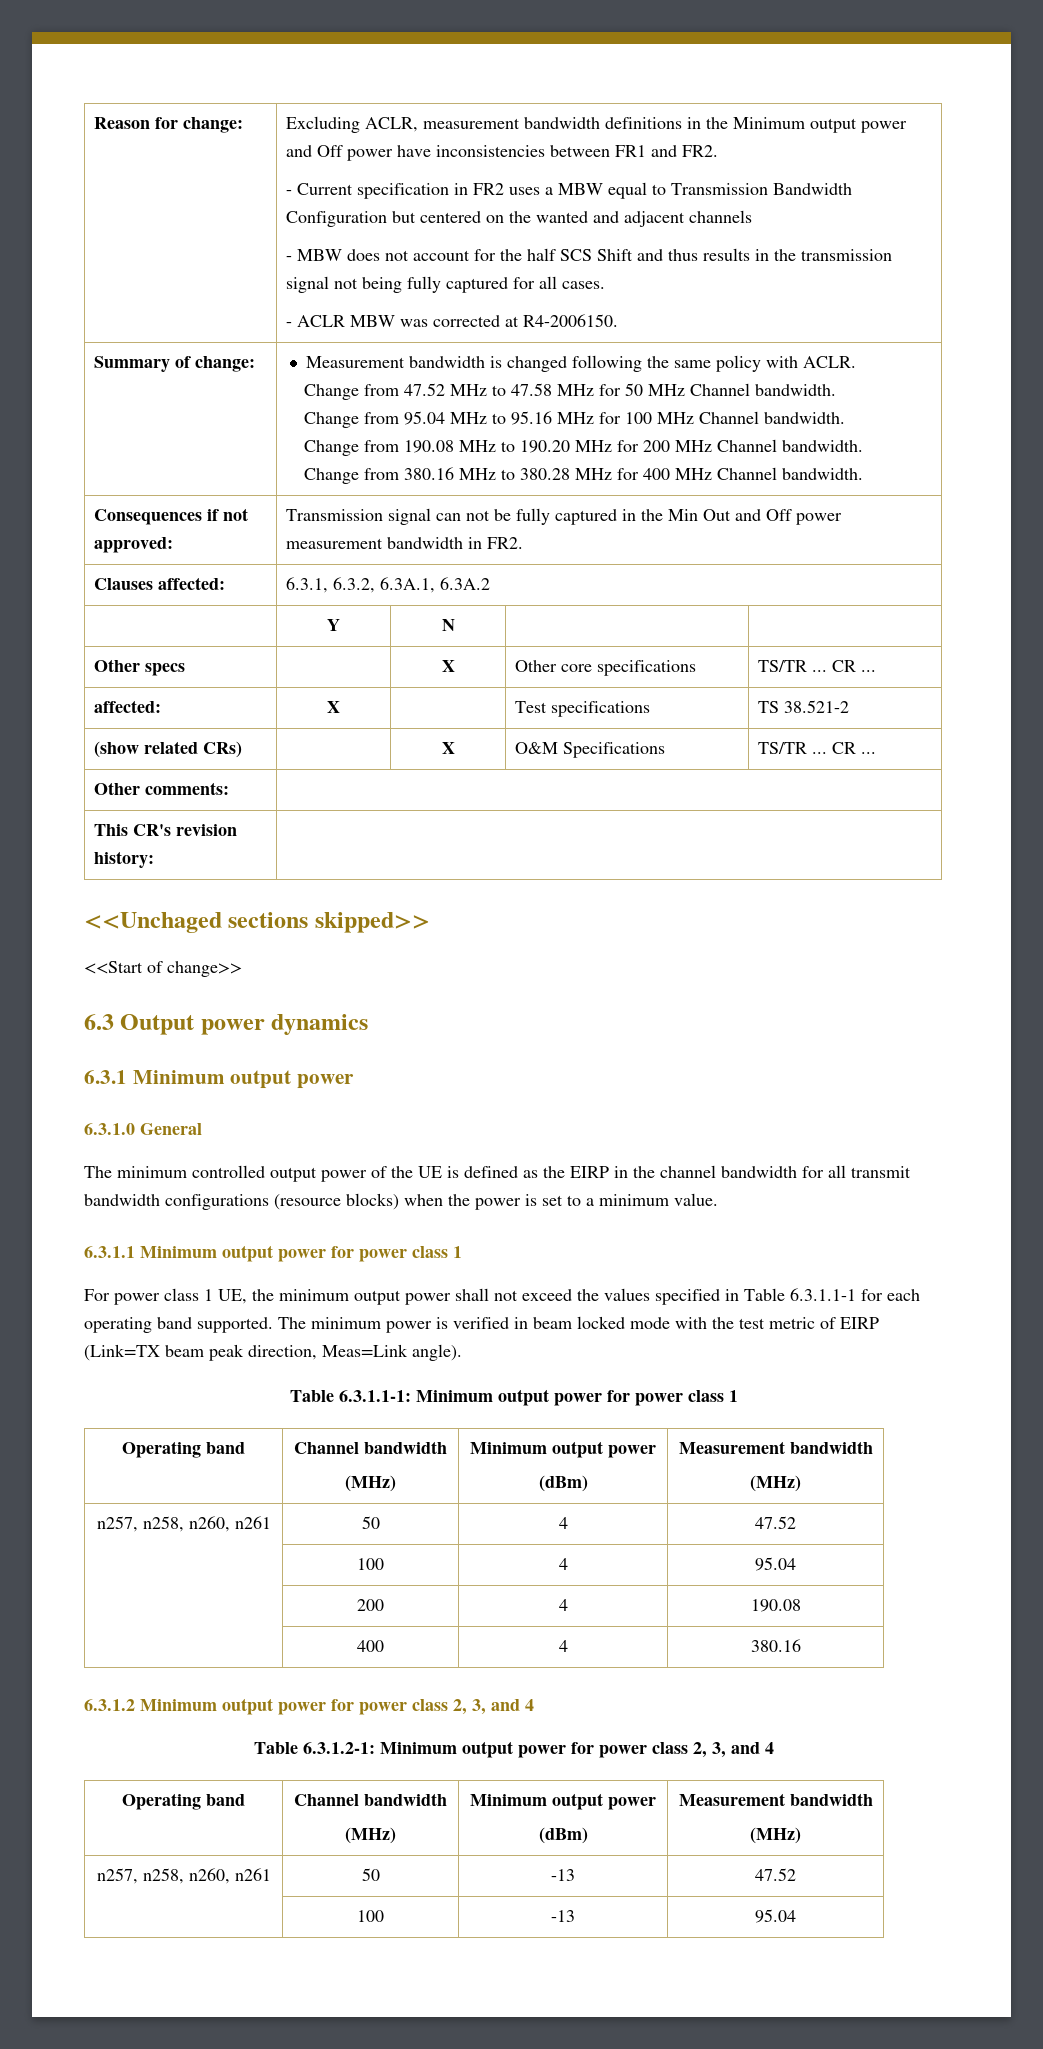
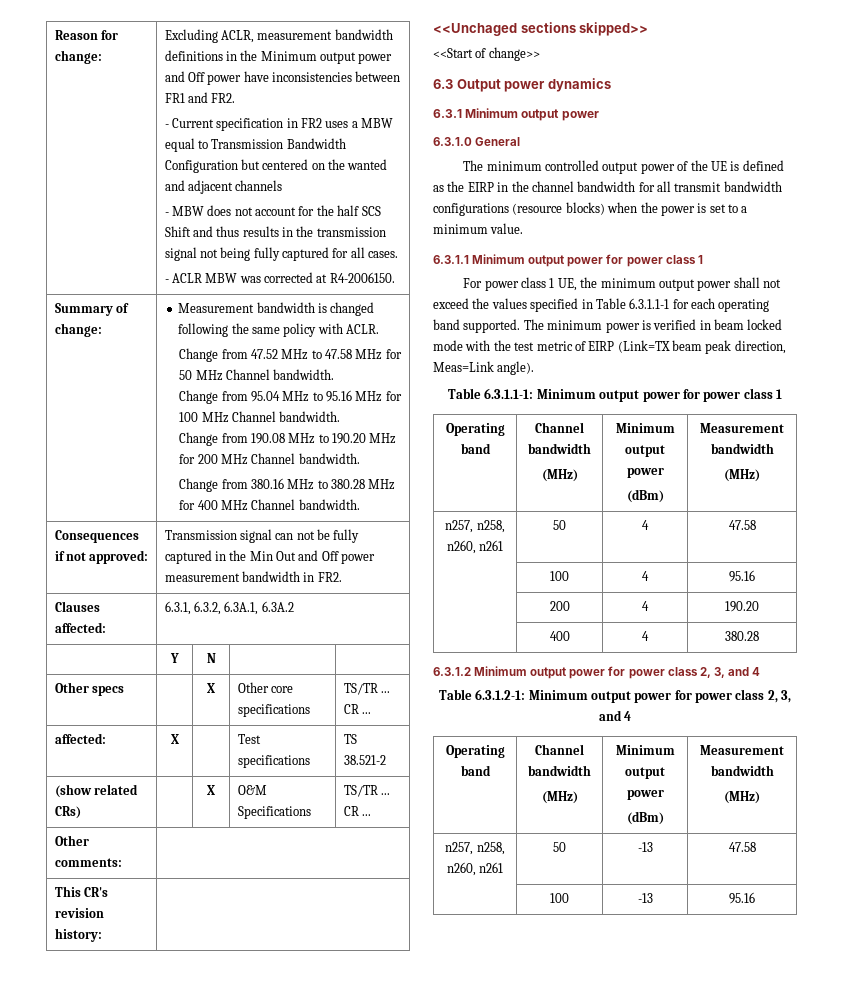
[755,1516,796,1529] 47.52 -> [728,520,756,530] 47.58
[755,1557,796,1571] 95.04 -> [729,570,755,582] 95.16
[750,1599,801,1612] 190.08 -> [725,601,759,612] 190.20
[750,1639,801,1652] 380.16 -> [725,631,759,641] 380.28
[755,1868,796,1881] 47.52 -> [728,842,756,852] 47.58
[755,1909,796,1923] 95.04 -> [729,892,755,904] 95.16

